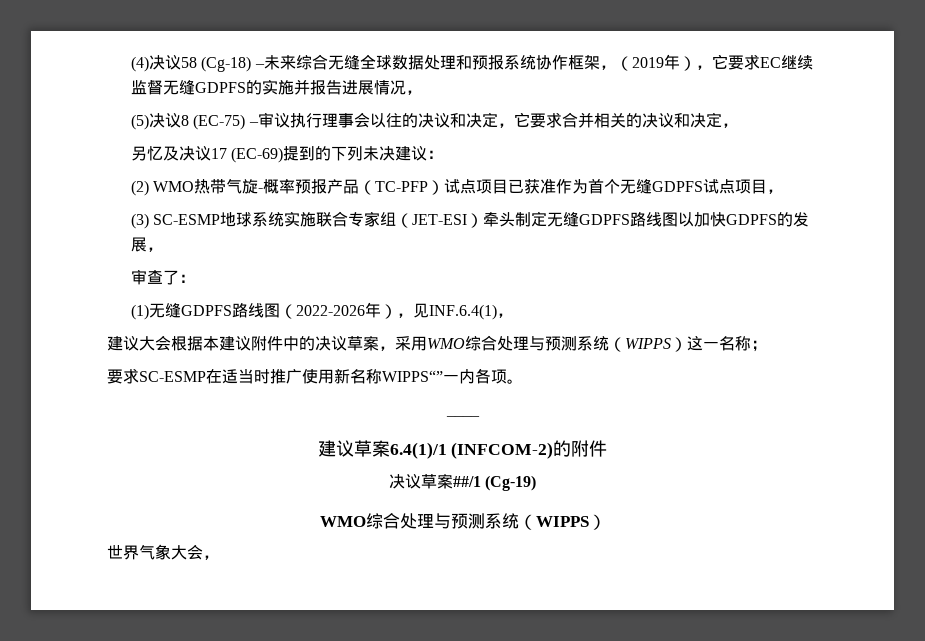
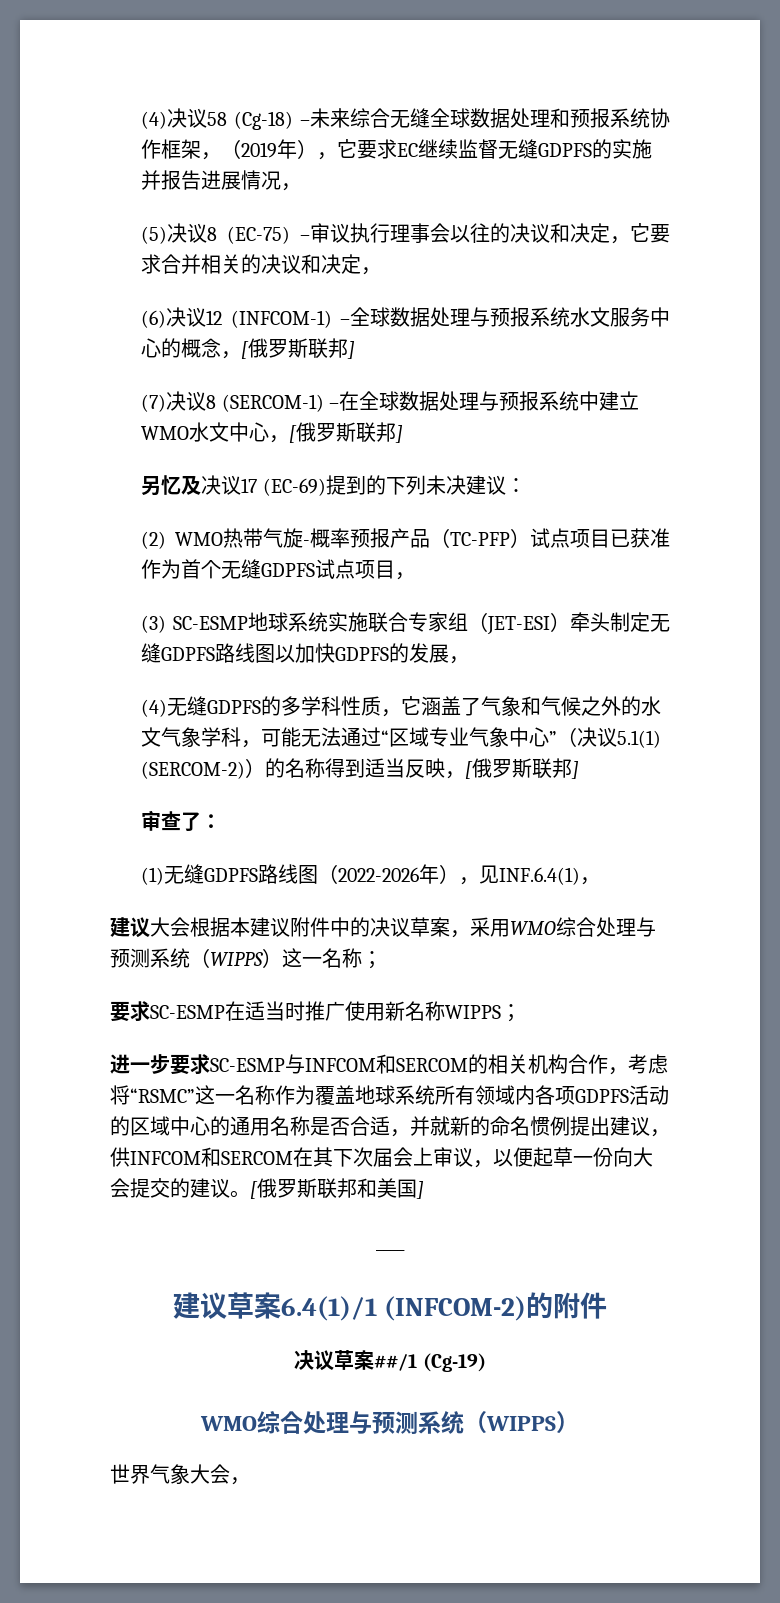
(738, 125) none -> [141,307,670,328] [141,338,356,359] [141,391,640,412] [141,422,404,443] // (6)决议12 (INFCOM-1) –全球数据处理与预报系统水文服务中心的概念，[俄罗斯联邦] // (7)决议8 (SERCOM-1) –在全球数据处理与预报系统中建立WMO水文中心，[俄罗斯联邦]
(164, 249) none -> [141,696,662,717] [141,727,662,748] [141,758,580,779] // (4)无缝GDPFS的多学科性质，它涵盖了气象和气候之外的水文气象学科，可能无法通过“区域专业气象中心”（决议5.1(1) (SERCOM-2)）的名称得到适当反映，[俄罗斯联邦]
[382,368,523,384] WIPPS“”一内各项。 -> [445,1004,521,1022] [110,1054,668,1075] [110,1085,669,1105] [110,1116,670,1137] [110,1147,653,1168] [110,1178,424,1199] WIPPS； // 进一步要求SC-ESMP与INFCOM和SERCOM的相关机构合作，考虑将“RSMC”这一名称作为覆盖地球系统所有领域内各项GDPFS活动的区域中心的通用名称是否合适，并就新的命名惯例提出建议，供INFCOM和SERCOM在其下次届会上审议，以便起草一份向大会提交的建议。[俄罗斯联邦和美国]

